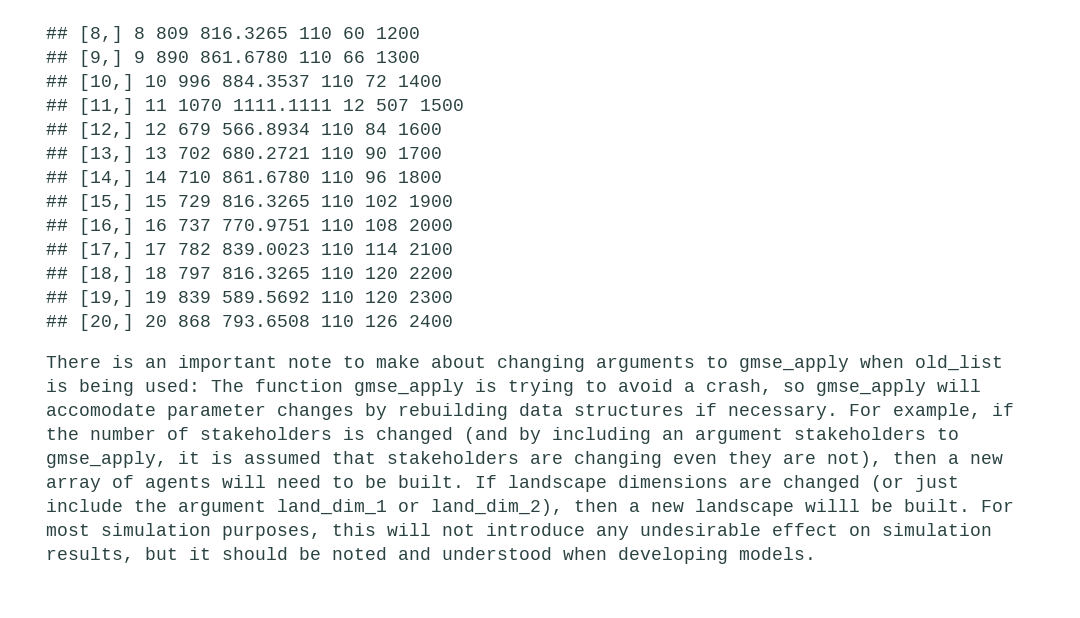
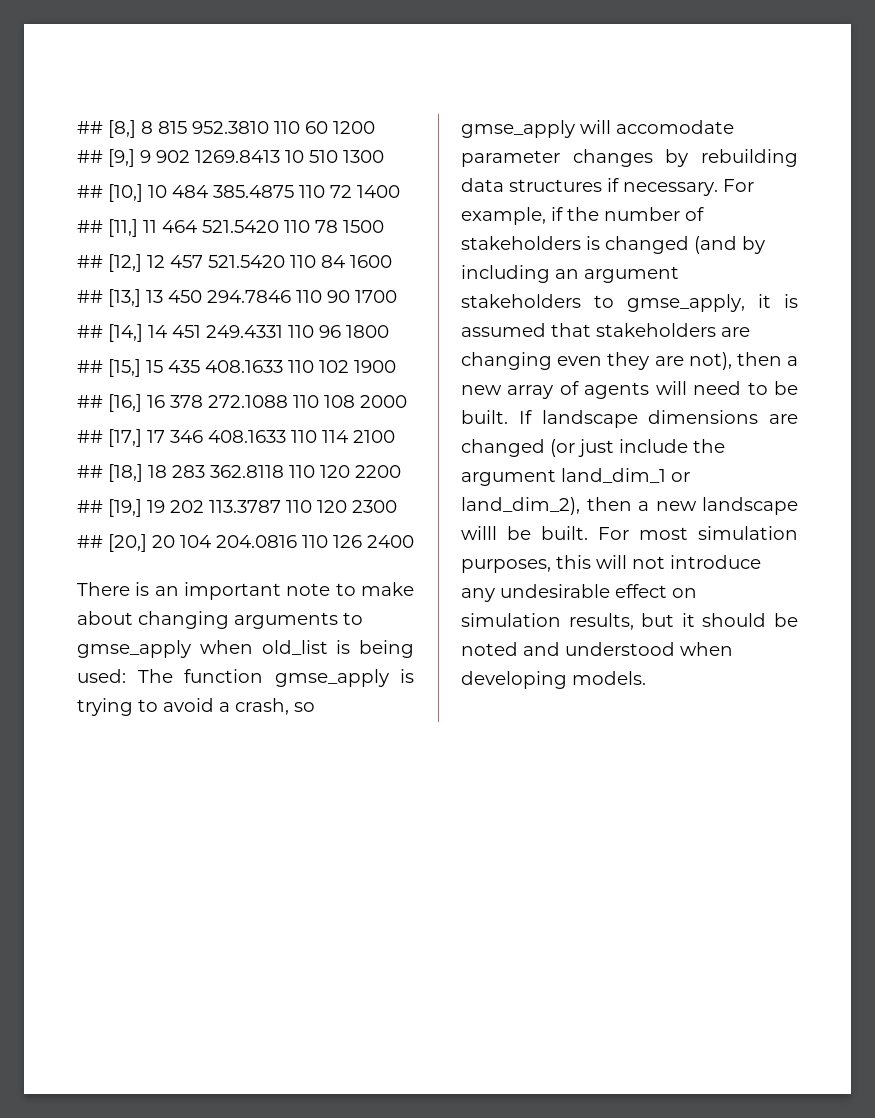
[156,27,288,39] 809 816.3265 -> [158,121,269,134] 815 952.3810
[156,51,365,63] 890 861.6780 110 66 -> [156,150,338,163] 902 1269.8413 10 510
[178,75,310,87] 996 884.3537 -> [172,185,294,198] 484 385.4875
[178,99,409,111] 1070 1111.1111 12 507 -> [162,220,338,233] 464 521.5420 110 78
[178,123,310,135] 679 566.8934 -> [170,255,285,268] 457 521.5420
[178,147,310,159] 702 680.2721 -> [168,290,291,303] 450 294.7846
[178,171,310,183] 710 861.6780 -> [172,325,283,338] 451 249.4331
[178,195,310,207] 729 816.3265 -> [168,360,283,373] 435 408.1633
[178,219,310,231] 737 770.9751 -> [170,395,288,408] 378 272.1088
[178,243,310,255] 782 839.0023 -> [170,430,286,443] 346 408.1633
[178,267,310,279] 797 816.3265 -> [172,465,284,478] 283 362.8118
[178,291,310,303] 839 589.5692 -> [170,500,281,513] 202 113.3787
[178,315,310,327] 868 793.6508 -> [180,535,297,548] 104 204.0816

